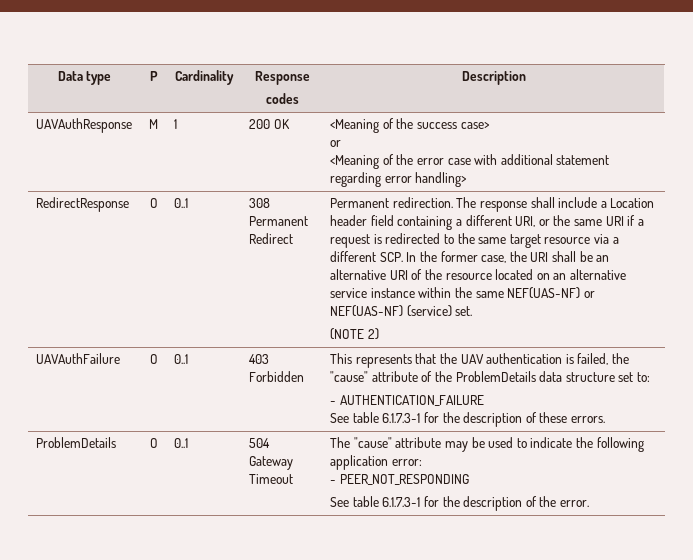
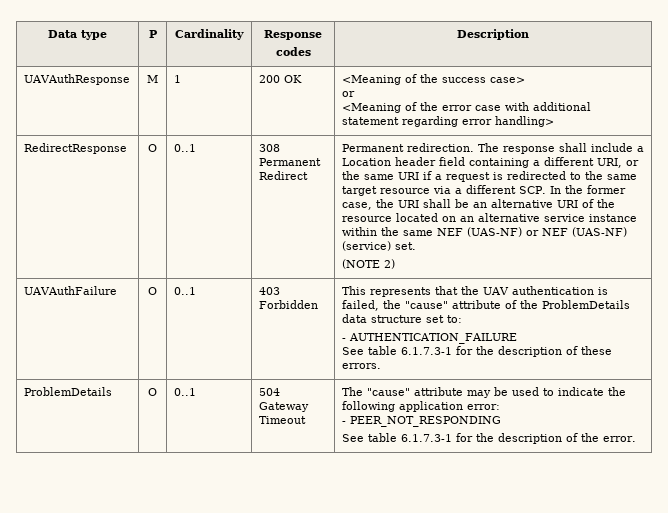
[507,287,595,299] [329,305,403,317] NEF(UAS-NF) or NEF(UAS-NF) -> [436,227,627,237] NEF (UAS-NF) or NEF (UAS-NF)

